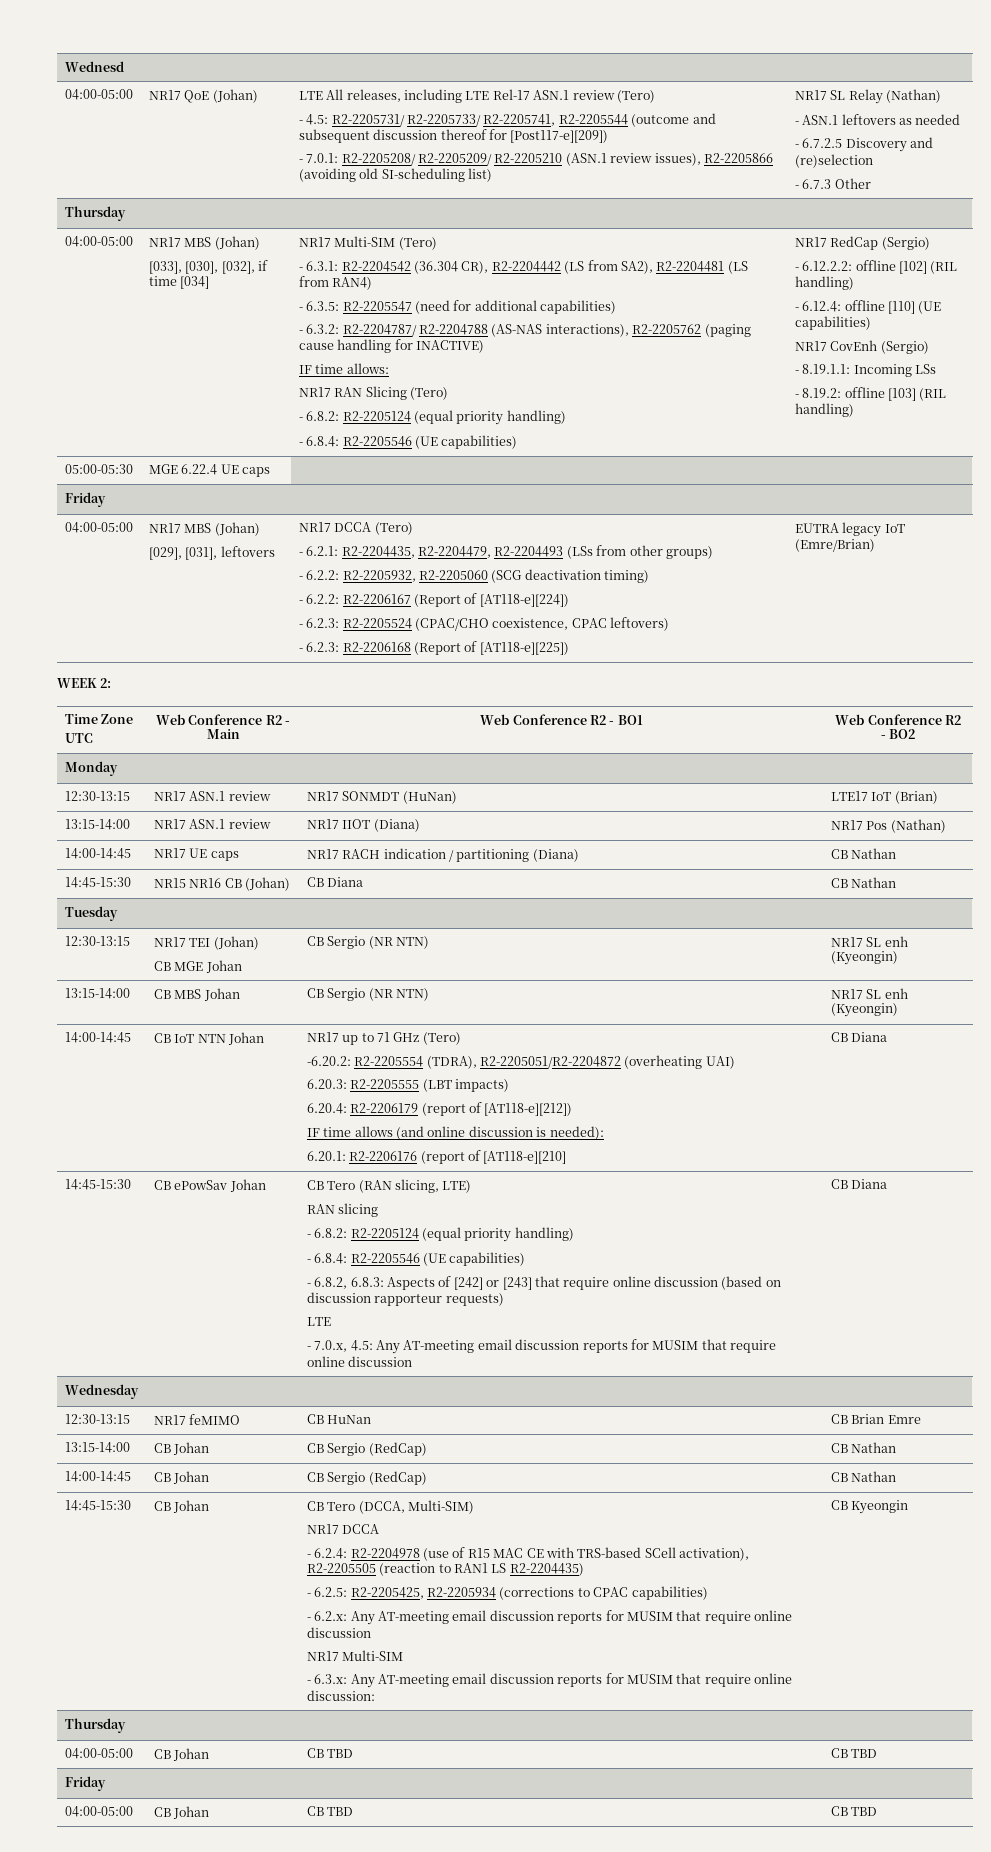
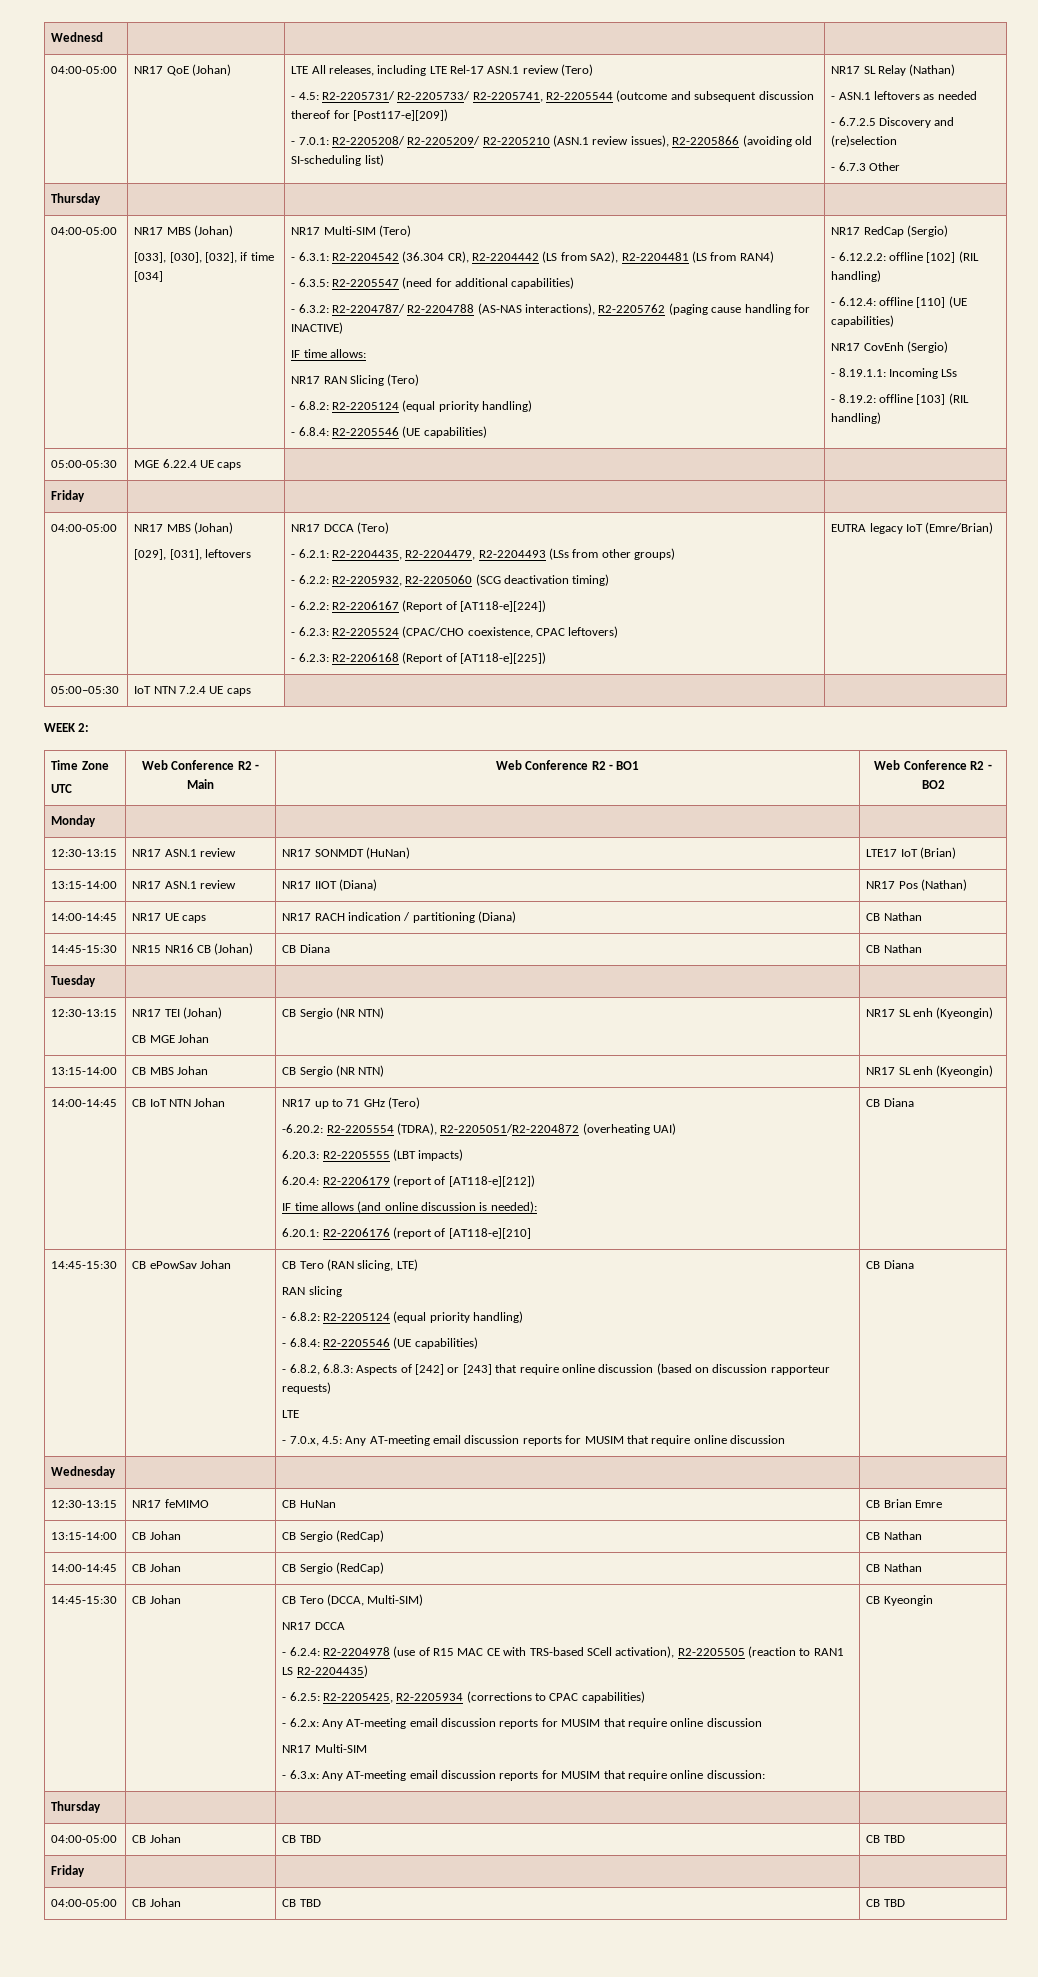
(875, 545) none -> [51,686,120,694] [134,686,251,696] // 05:00–05:30 | IoT NTN 7.2.4 UE caps | |

